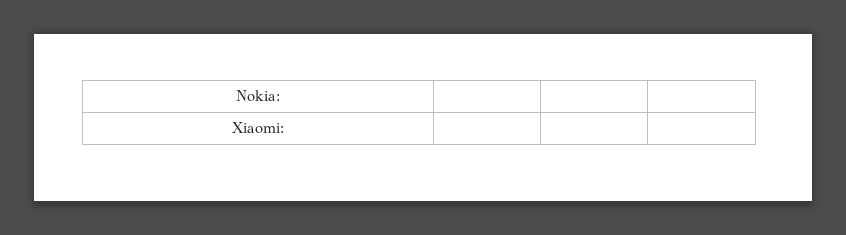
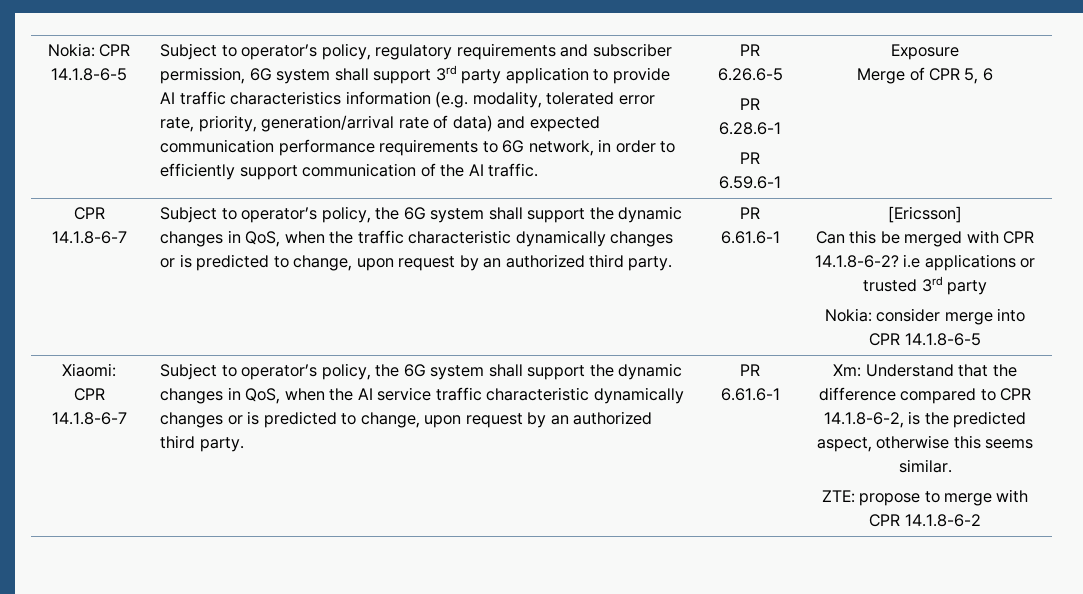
[236,90,280,102] [232,122,284,134] Nokia: | | | // Xiaomi: | | | -> [47,43,131,57] [51,68,127,81] [160,43,672,60] [160,65,670,84] [160,91,655,108] [160,115,600,132] [160,139,676,156] [160,163,539,180] [740,44,760,56] [717,68,783,81] [740,98,760,110] [719,122,781,135] [740,152,760,164] [719,176,781,189] [891,44,959,60] [857,67,993,84] [73,207,105,220] [51,231,127,244] [160,206,682,223] [160,230,674,247] [160,254,673,271] [740,207,760,219] [720,231,780,244] [888,206,962,223] [815,230,1035,247] [814,254,1036,271] [863,276,987,295] [824,308,1026,325] [869,333,981,346] [62,363,116,377] [73,388,105,401] [51,412,127,425] [160,363,682,380] [160,387,684,404] [160,411,652,428] [160,435,244,452] [740,364,760,376] [720,388,780,401] [833,364,1017,377] [818,387,1032,404] [823,411,1027,428] [816,435,1034,452] [898,459,952,473] [821,489,1029,506] [869,514,981,527] Nokia: CPR 14.1.8-6-5 | Subject to operator’s policy, regulatory requirements and subscriber permission, 6G system shall support 3rd party application to provide AI traffic characteristics information (e.g. modality, tolerated error rate, priority, generation/arrival rate of data) and expected communication performance requirements to 6G network, in order to efficiently support communication of the AI traffic. | PR 6.26.6-5 // PR 6.28.6-1 // PR 6.59.6-1 | Exposure // Merge of CPR 5, 6 // CPR 14.1.8-6-7 | Subject to operator’s policy, the 6G system shall support the dynamic changes in QoS, when the traffic characteristic dynamically changes or is predicted to change, upon request by an authorized third party. | PR 6.61.6-1 | [Ericsson] // Can this be merged with CPR 14.1.8-6-2? i.e applications or trusted 3rd party // Nokia: consider merge into CPR 14.1.8-6-5 // Xiaomi: CPR 14.1.8-6-7 | Subject to operator’s policy, the 6G system shall support the dynamic changes in QoS, when the AI service traffic characteristic dynamically changes or is predicted to change, upon request by an authorized third party. | PR 6.61.6-1 | Xm: Understand that the difference compared to CPR 14.1.8-6-2, is the predicted aspect, otherwise this seems similar. // ZTE: propose to merge with CPR 14.1.8-6-2

